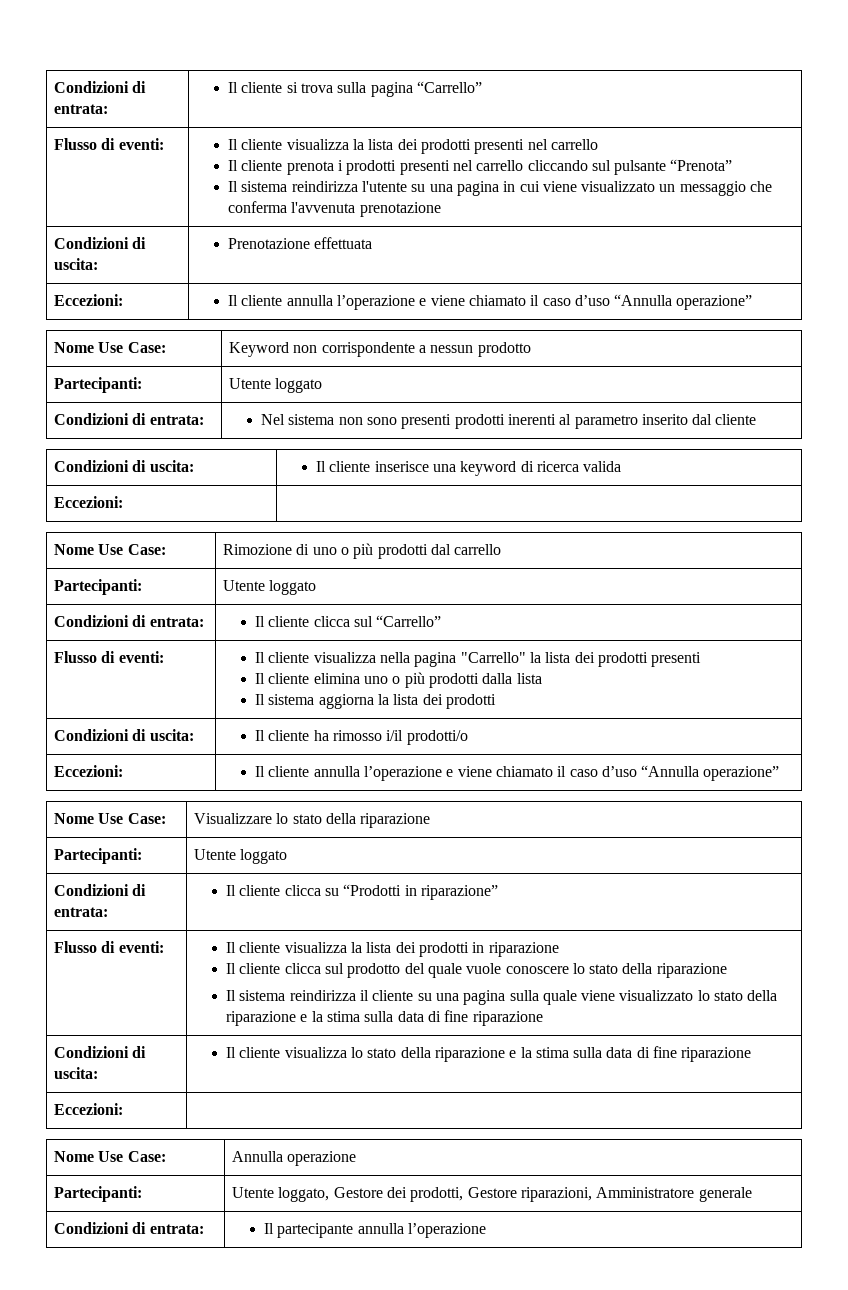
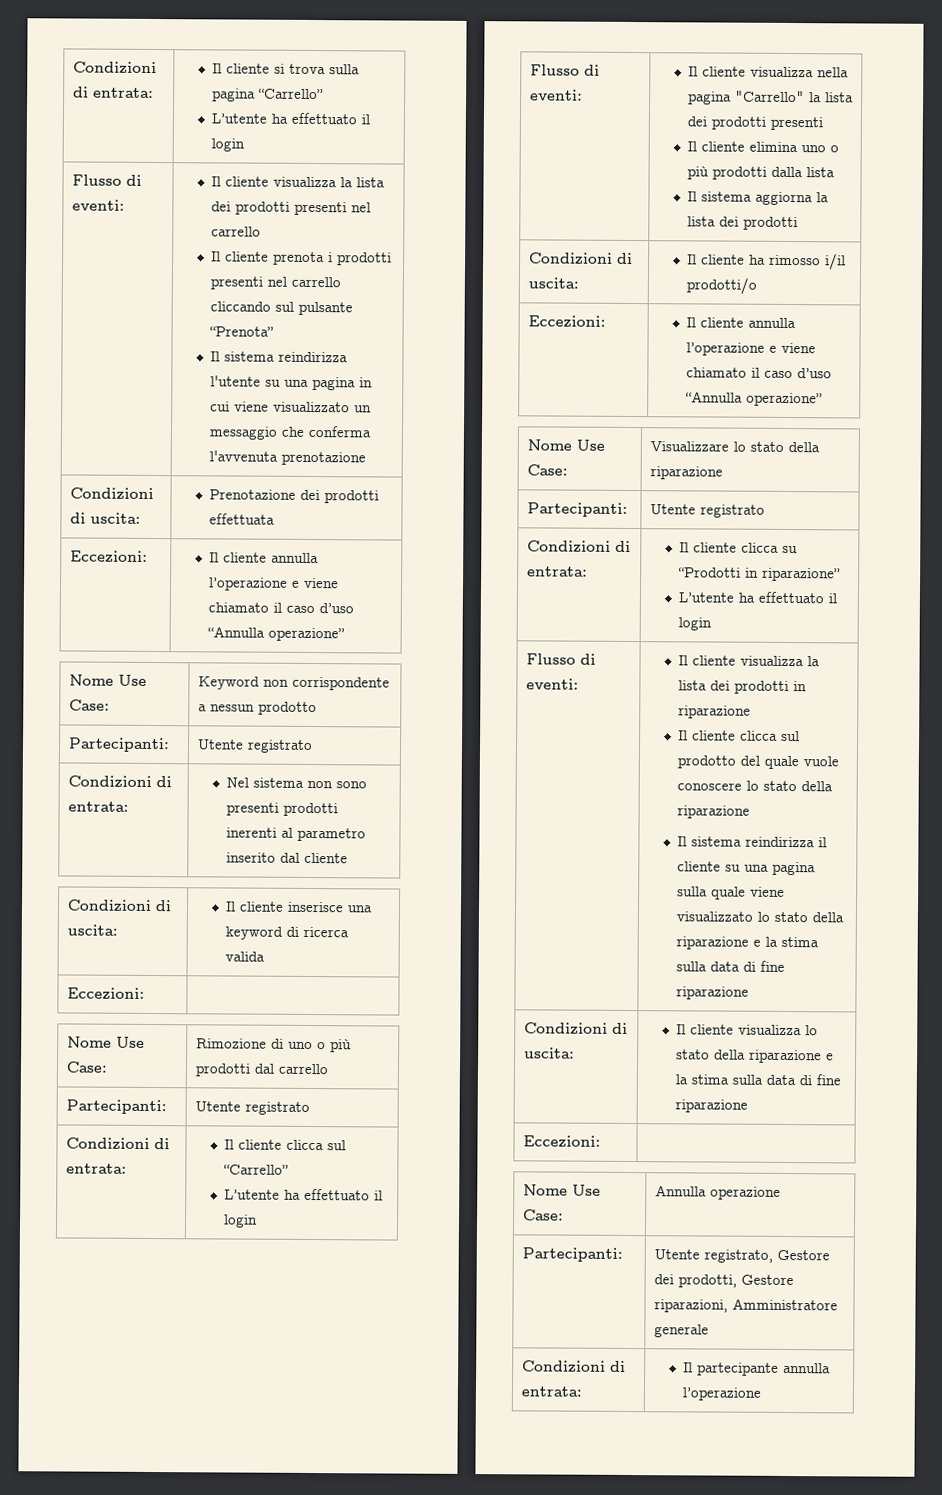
(482, 87) none -> [210,112,370,125] [210,138,245,152] // L’utente ha effettuato il login
(310, 243) none -> [299,489,379,504] dei prodotti
[275,378,323,393] loggato -> [246,739,313,754] registrato
[269,580,317,595] loggato -> [244,1101,310,1115] registrato
(442, 621) none -> [223,1188,383,1201] [222,1214,258,1228] // L’utente ha effettuato il login
[240,849,288,864] loggato -> [699,504,765,518] registrato
(498, 892) none -> [677,591,837,604] [677,617,712,631] // L’utente ha effettuato il login
[278,1187,330,1202] loggato, -> [703,1249,773,1263] registrato,

